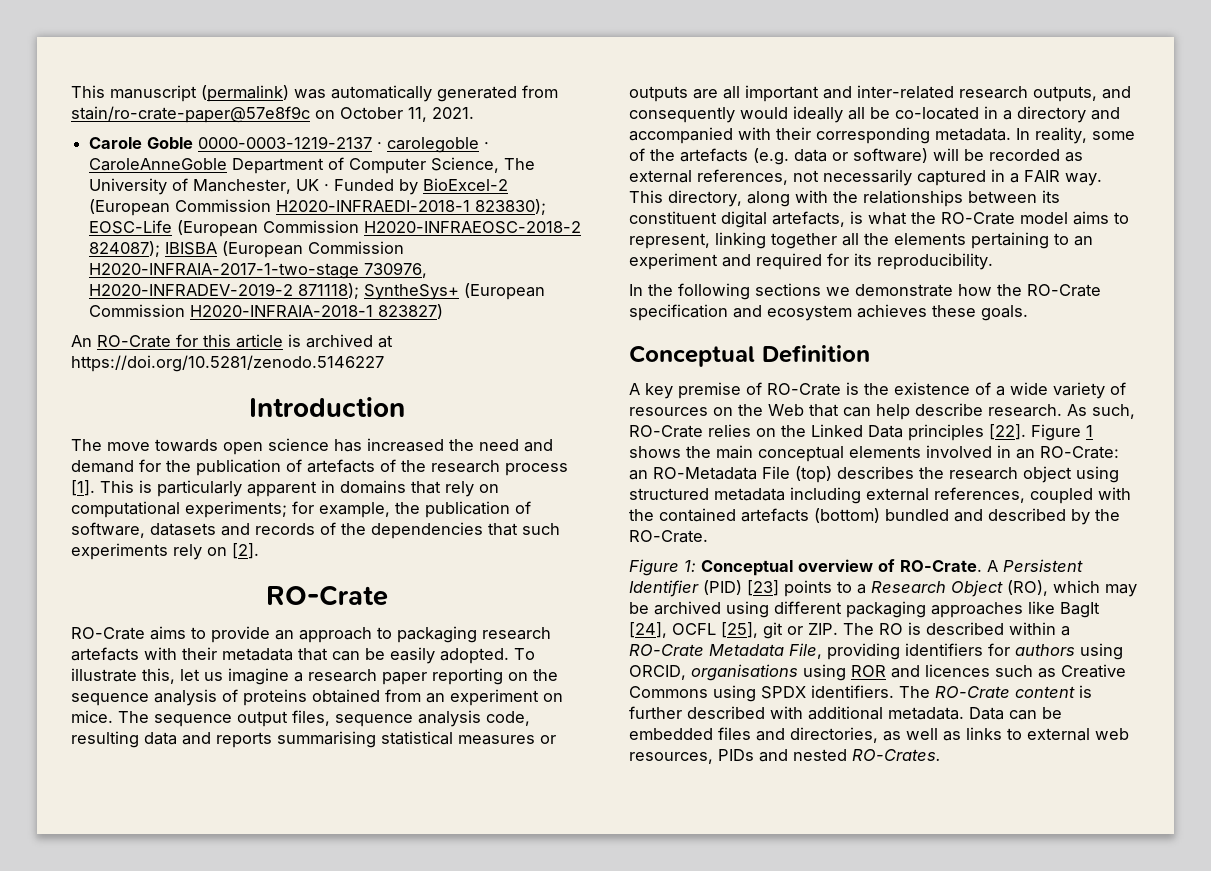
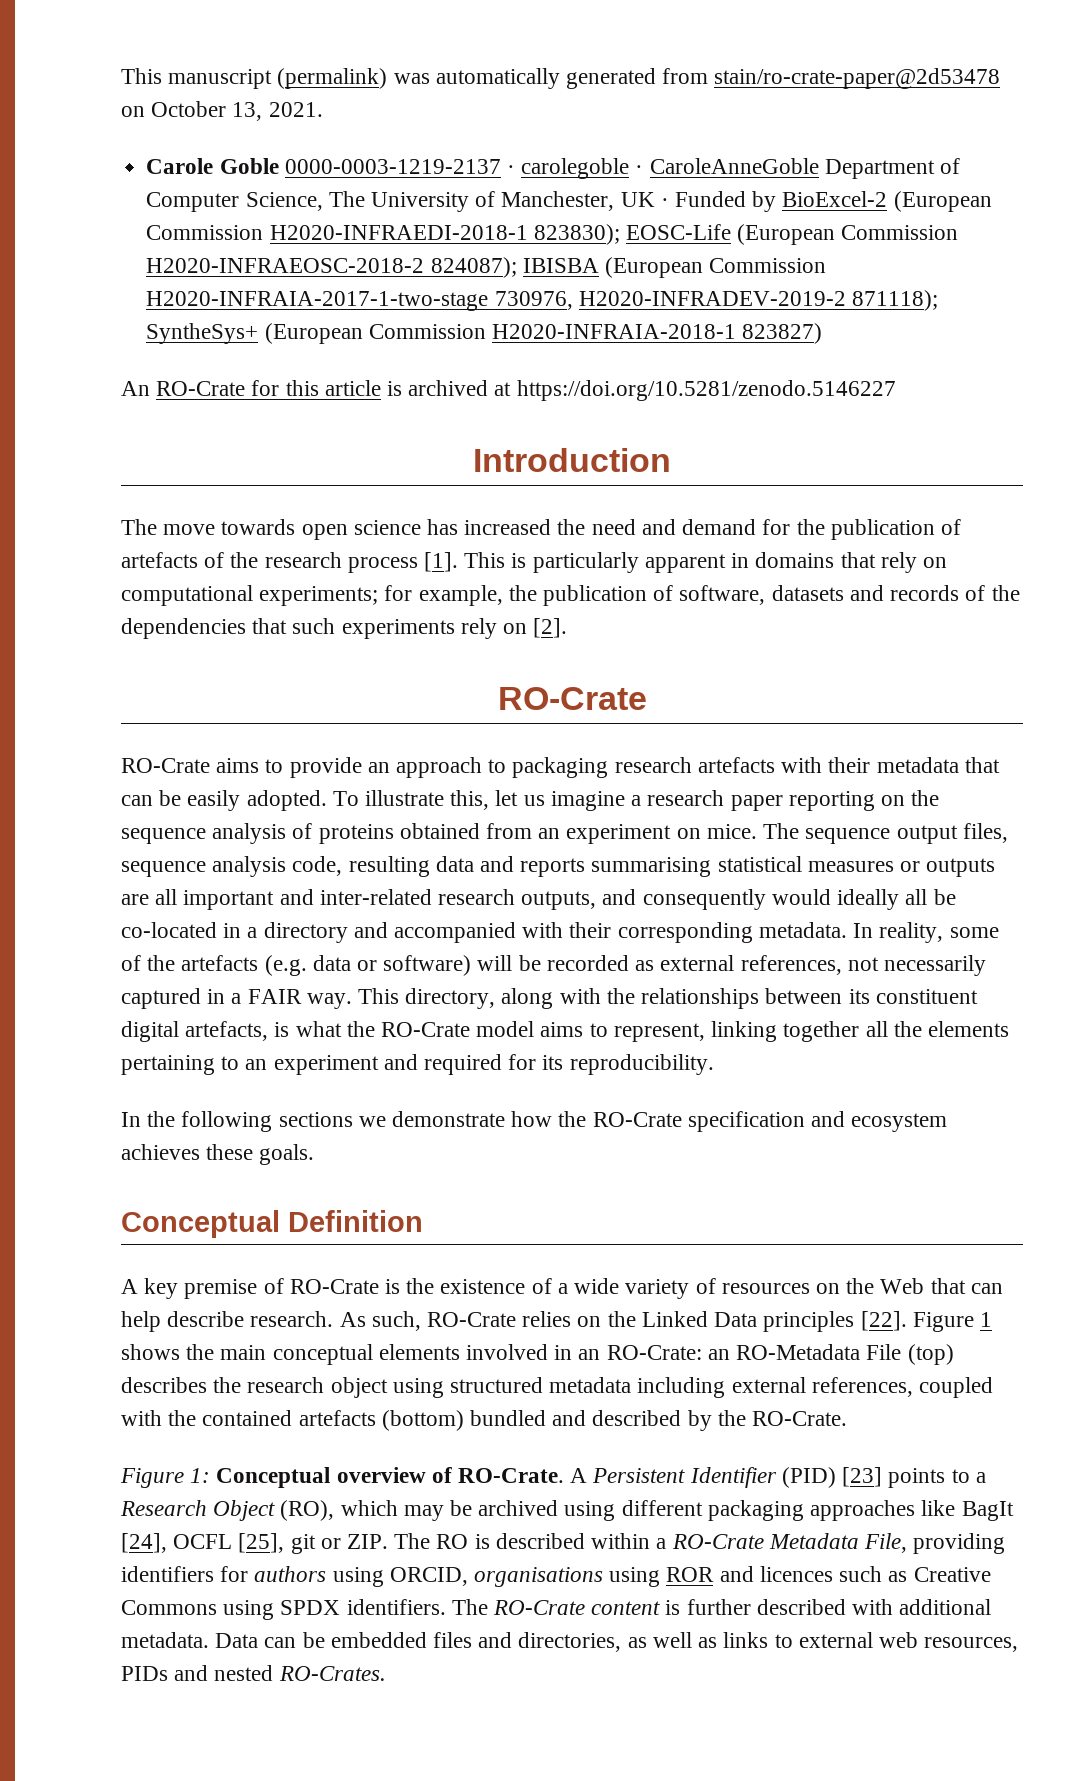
[71,106,310,123] stain/ro-crate-paper@57e8f9c -> [714,68,1001,89] stain/ro-crate-paper@2d53478
[408,107,427,122] 11, -> [232,102,263,121] 13,

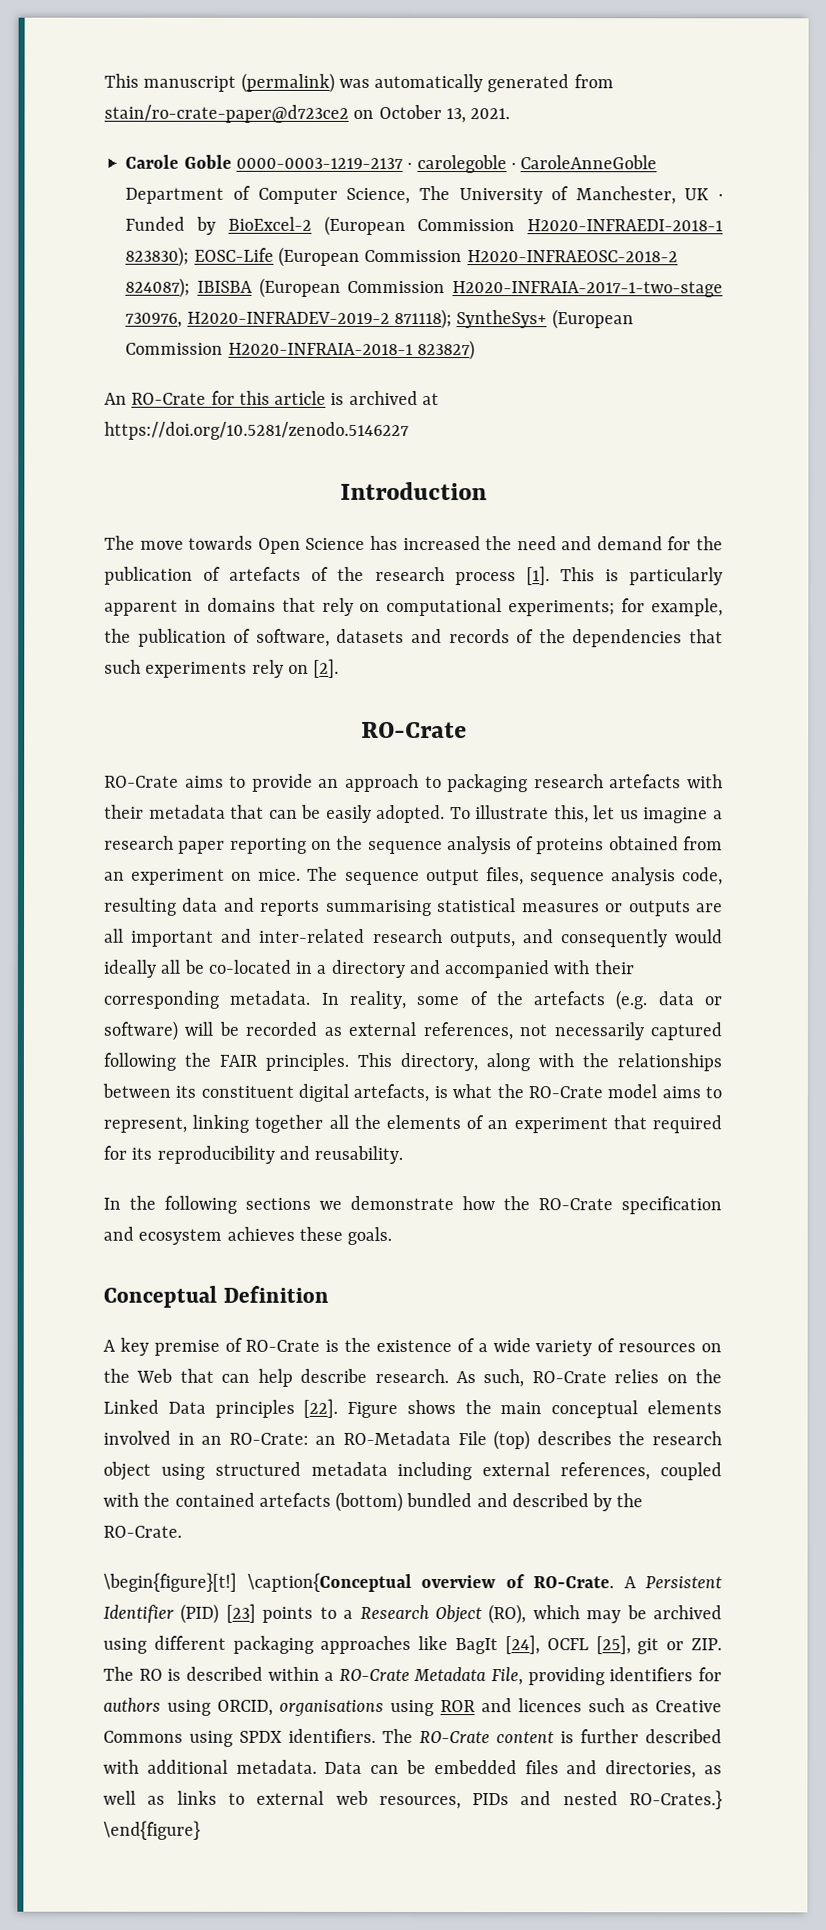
[714,68,1001,89] stain/ro-crate-paper@2d53478 -> [104,104,349,123] stain/ro-crate-paper@d723ce2
[301,520,421,540] open science -> [257,537,366,554] Open Science
[207,989,352,1009] in a FAIR way. -> [103,1052,349,1071] following the FAIR principles.
[121,1054,418,1075] pertaining to an experiment and -> [466,1115,647,1134] of an experiment that
[569,1054,714,1075] reproducibility. -> [156,1145,404,1164] reproducibility and reusability.
[979,1312,992,1327] 1 -> (399, 1409) none
[120,1467,331,1488] Figure 1: Conceptual -> [103,1572,412,1592] \begin{figure}[t!] \caption{Conceptual
[278,1666,386,1681] RO-Crates. -> [629,1790,723,1810] [103,1820,201,1840] RO-Crates.} \end{figure}

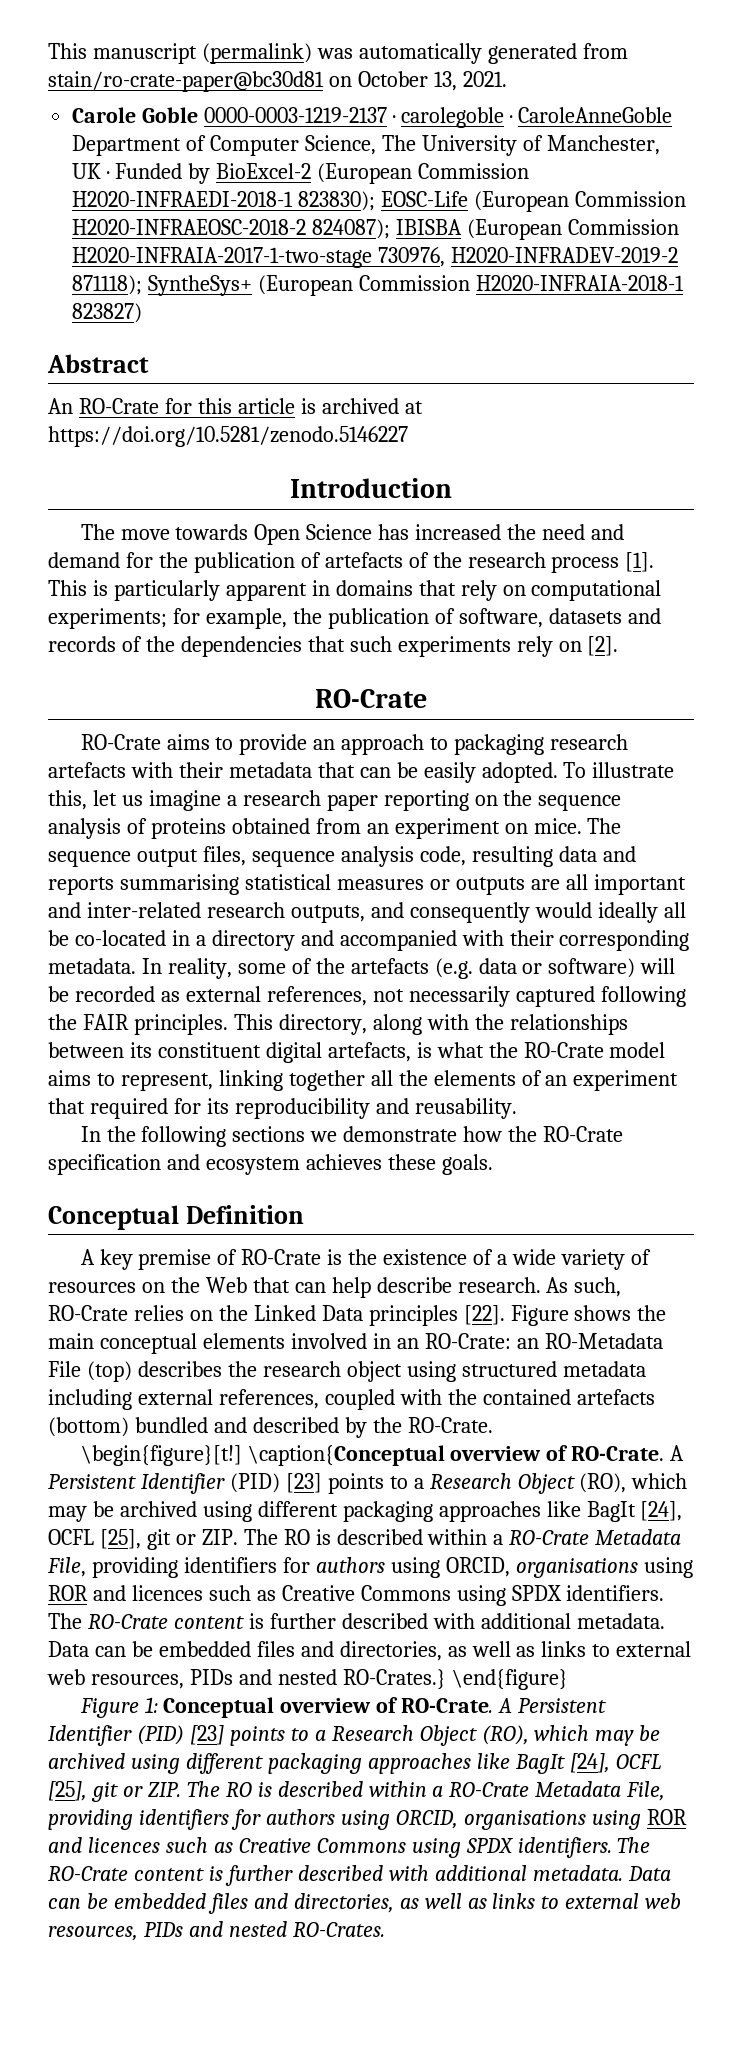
[104,104,349,123] stain/ro-crate-paper@d723ce2 -> [48,71,324,92] stain/ro-crate-paper@bc30d81
(475, 350) none -> [47,354,149,373] // Abstract
(201, 1830) none -> [79,1697,607,1718] [48,1725,661,1746] [48,1753,661,1774] [48,1781,666,1802] [48,1809,687,1830] [48,1837,651,1858] [48,1865,671,1886] [48,1893,682,1914] [48,1921,385,1941] // Figure 1: Conceptual overview of RO-Crate. A Persistent Identifier (PID) [23] points to a Research Object (RO), which may be archived using different packaging approaches like BagIt [24], OCFL [25], git or ZIP. The RO is described within a RO-Crate Metadata File, providing identifiers for authors using ORCID, organisations using ROR and licences such as Creative Commons using SPDX identifiers. The RO-Crate content is further described with additional metadata. Data can be embedded files and directories, as well as links to external web resources, PIDs and nested RO-Crates.

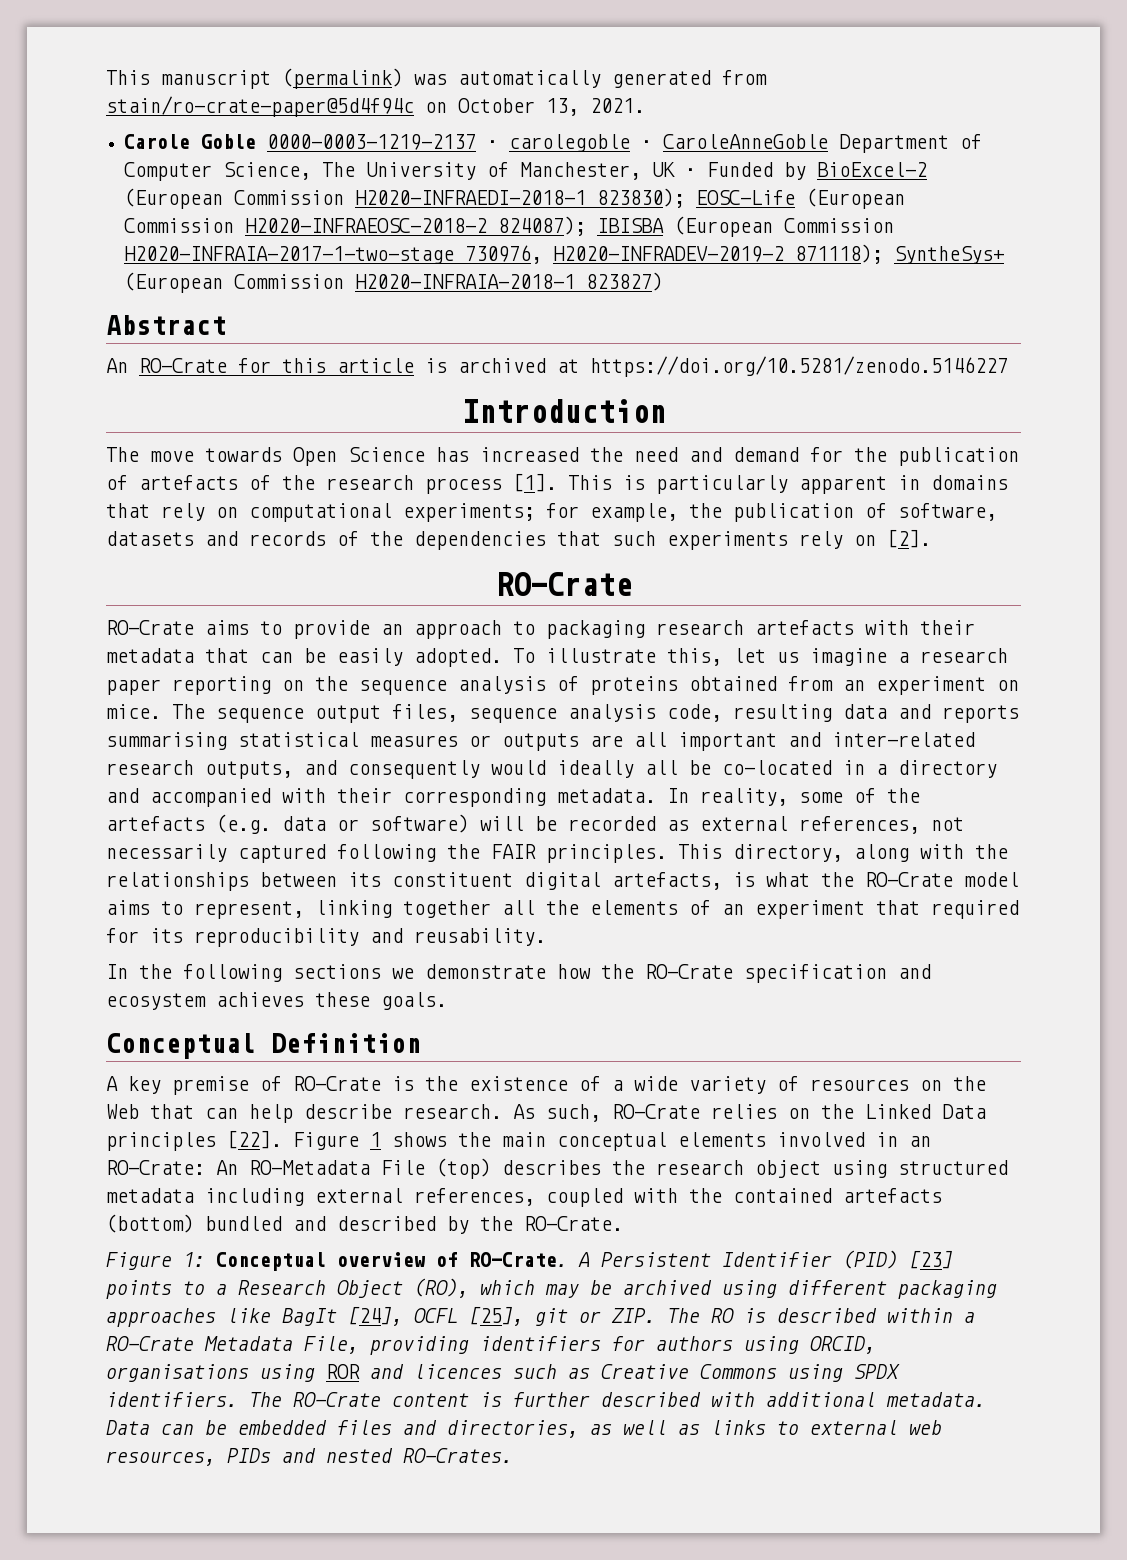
[48,71,324,92] stain/ro-crate-paper@bc30d81 -> [106,96,414,117] stain/ro-crate-paper@5d4f94c
(569, 1315) none -> [370,1132,381,1147] 1
[516,1338,539,1349] an -> [216,1160,238,1175] An
[80,1445,685,1466] [48,1473,688,1494] [48,1501,683,1522] [48,1529,682,1550] [47,1557,693,1578] [48,1585,665,1606] [48,1613,665,1629] [48,1641,692,1661] [47,1669,568,1690] // \begin{figure}[t!] \caption{Conceptual overview of RO-Crate. A Persistent Identifier (PID) [23] points to a Research Object (RO), which may be archived using different packaging approaches like BagIt [24], OCFL [25], git or ZIP. The RO is described within a RO-Crate Metadata File, providing identifiers for authors using ORCID, organisations using ROR and licences such as Creative Commons using SPDX identifiers. The RO-Crate content is further described with additional metadata. Data can be embedded files and directories, as well as links to external web resources, PIDs and nested RO-Crates.} \end{figure} -> (623, 1223) none

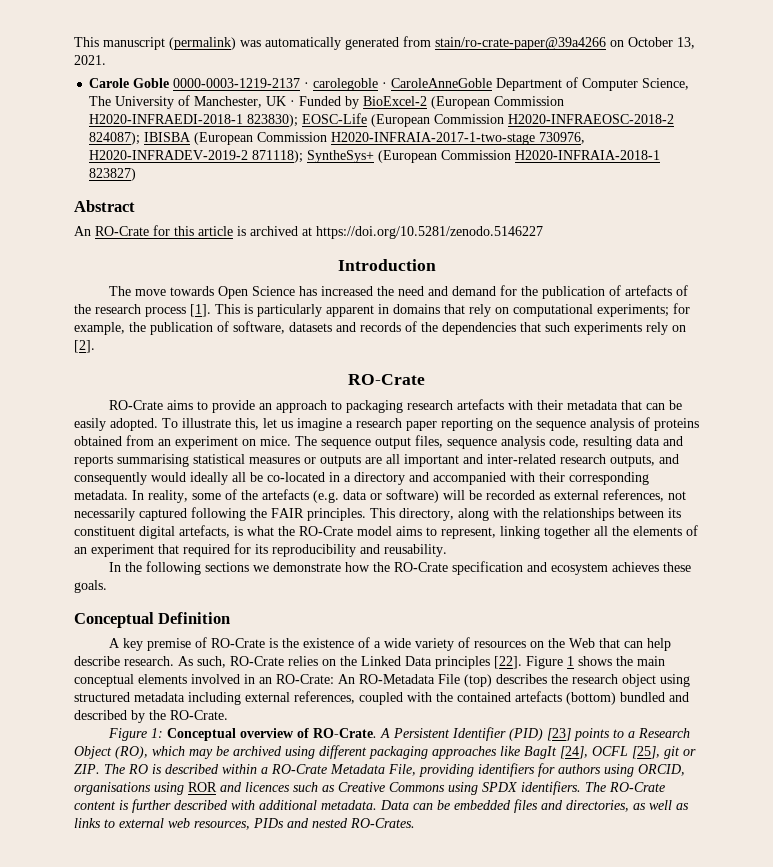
[106,96,414,117] stain/ro-crate-paper@5d4f94c -> [435,37,606,50] stain/ro-crate-paper@39a4266

